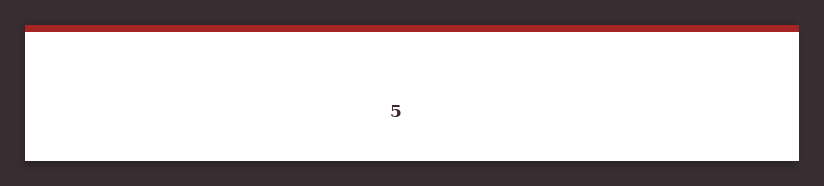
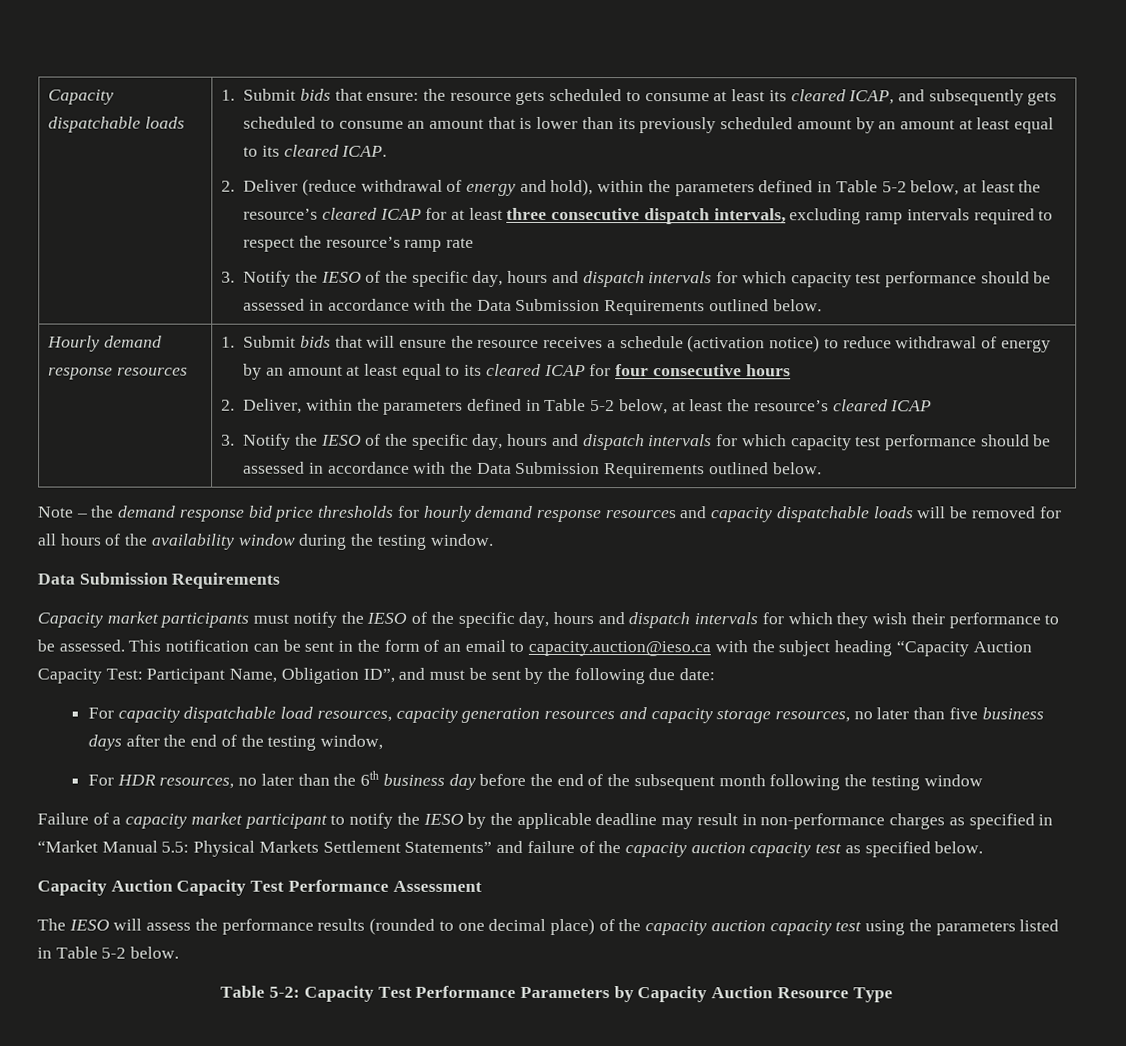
[389,105,402,117] 5 -> [48,89,115,105] [48,116,186,133] [221,88,1058,106] [243,116,1055,134] [243,144,388,157] [221,178,1042,197] [243,207,1054,225] [243,235,475,252] [221,270,1052,288] [243,298,822,316] [47,335,163,352] [48,367,189,380] [221,335,1051,353] [243,363,791,380] [221,398,933,415] [221,433,1052,451] [243,461,822,479] [38,505,1062,523] [37,533,493,550] [37,572,281,589] [37,611,1060,629] [37,639,1032,657] [37,667,716,685] [88,706,1044,724] [88,734,384,751] [88,770,983,791] [37,812,1054,830] [37,840,984,858] [37,879,482,896] [37,917,1060,936] [37,946,180,959] [220,985,893,1003] Capacity dispatchable loads | 1. Submit bids that ensure: the resource gets scheduled to consume at least its cleared ICAP, and subsequently gets scheduled to consume an amount that is lower than its previously scheduled amount by an amount at least equal to its cleared ICAP. // 2. Deliver (reduce withdrawal of energy and hold), within the parameters defined in Table 5-2 below, at least the resource’s cleared ICAP for at least three consecutive dispatch intervals, excluding ramp intervals required to respect the resource’s ramp rate // 3. Notify the IESO of the specific day, hours and dispatch intervals for which capacity test performance should be assessed in accordance with the Data Submission Requirements outlined below. // Hourly demand response resources | 1. Submit bids that will ensure the resource receives a schedule (activation notice) to reduce withdrawal of energy by an amount at least equal to its cleared ICAP for four consecutive hours // 2. Deliver, within the parameters defined in Table 5-2 below, at least the resource’s cleared ICAP // 3. Notify the IESO of the specific day, hours and dispatch intervals for which capacity test performance should be assessed in accordance with the Data Submission Requirements outlined below. // Note – the demand response bid price thresholds for hourly demand response resources and capacity dispatchable loads will be removed for all hours of the availability window during the testing window. // Data Submission Requirements // Capacity market participants must notify the IESO of the specific day, hours and dispatch intervals for which they wish their performance to be assessed. This notification can be sent in the form of an email to capacity.auction@ieso.ca with the subject heading “Capacity Auction Capacity Test: Participant Name, Obligation ID”, and must be sent by the following due date: // For capacity dispatchable load resources, capacity generation resources and capacity storage resources, no later than five business days after the end of the testing window, // For HDR resources, no later than the 6th business day before the end of the subsequent month following the testing window // Failure of a capacity market participant to notify the IESO by the applicable deadline may result in non-performance charges as specified in “Market Manual 5.5: Physical Markets Settlement Statements” and failure of the capacity auction capacity test as specified below. // Capacity Auction Capacity Test Performance Assessment // The IESO will assess the performance results (rounded to one decimal place) of the capacity auction capacity test using the parameters listed in Table 5-2 below. // Table 5-2: Capacity Test Performance Parameters by Capacity Auction Resource Type

